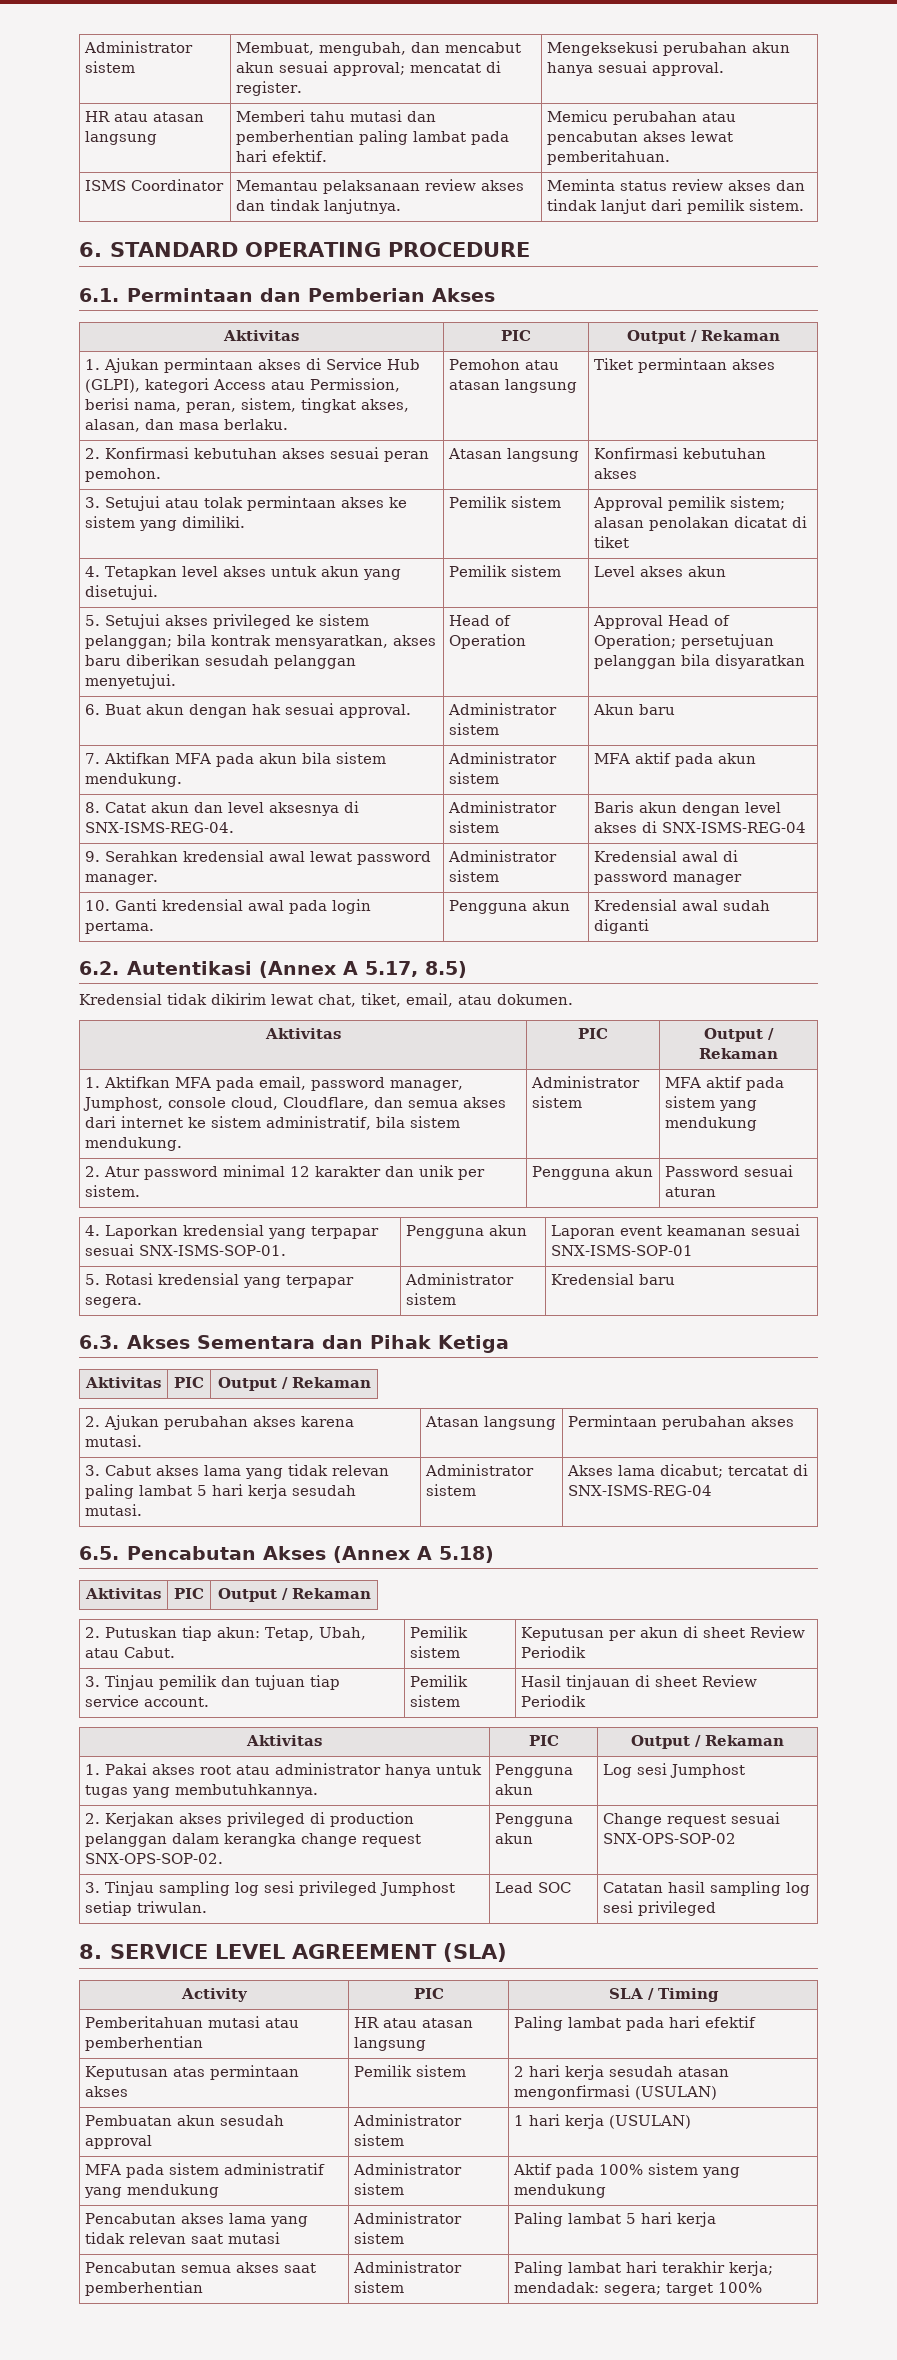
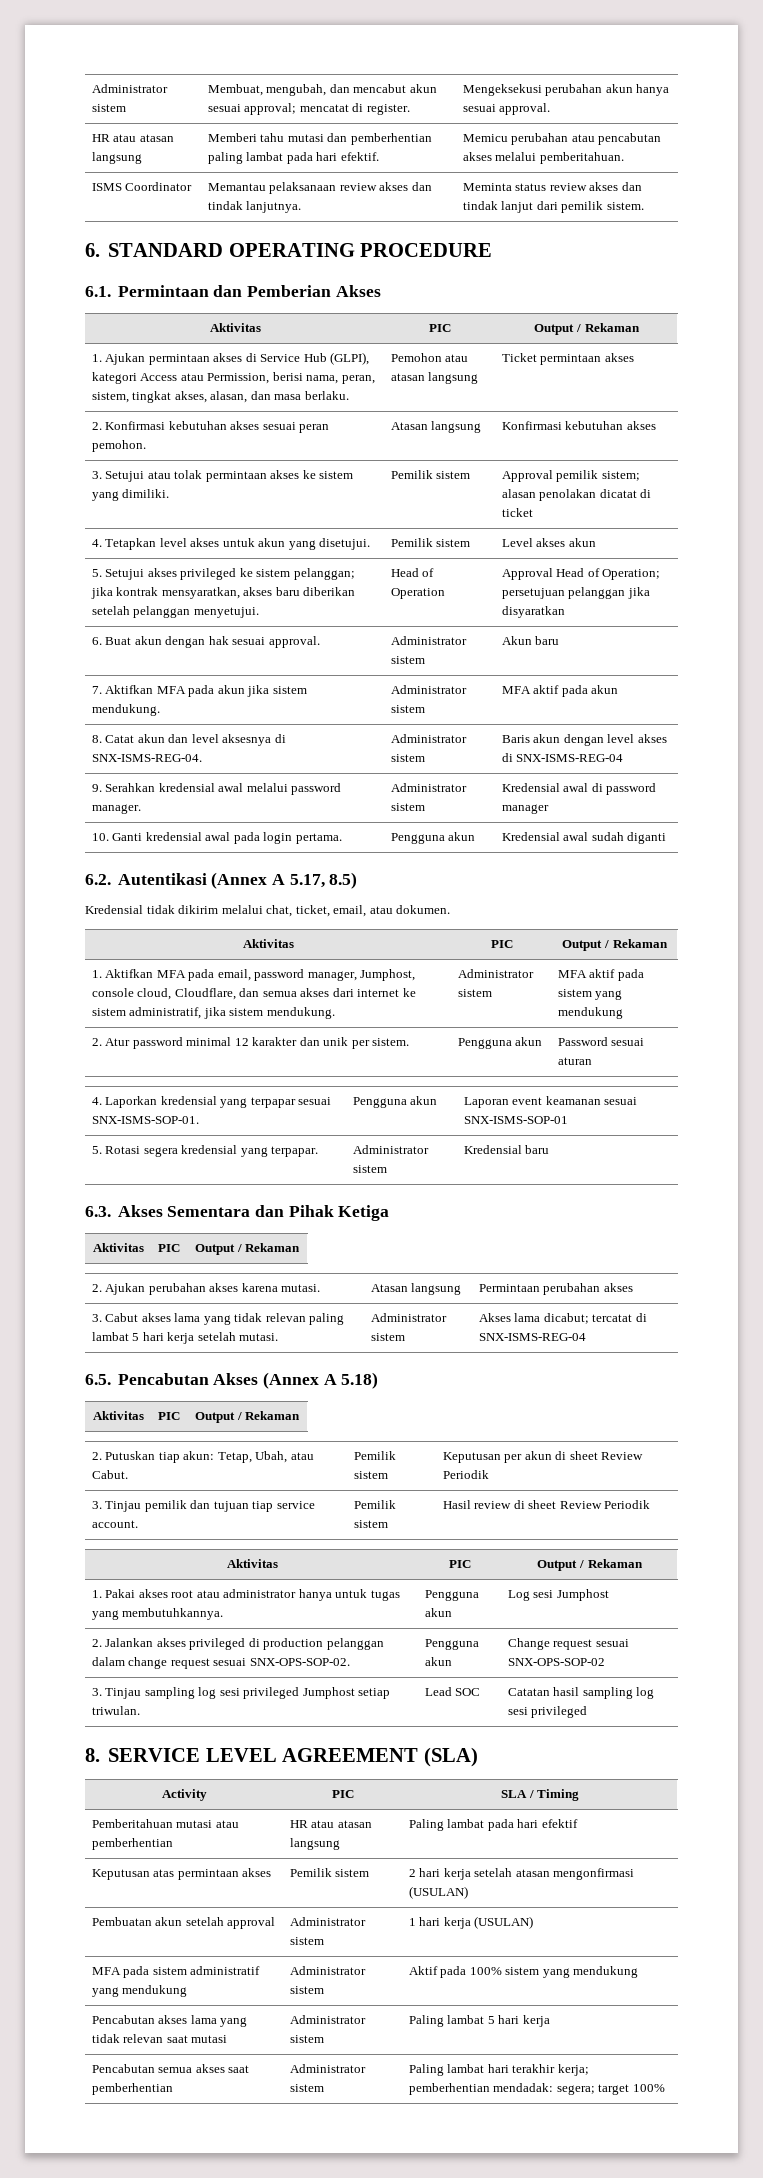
[691,131,734,142] lewat -> [495,152,537,161] melalui
[594,358,634,370] Tiket -> [501,353,537,362] Ticket
[594,536,630,548] tiket -> [501,508,533,517] ticket
[177,634,207,646] bila -> [90,587,113,599] jika
[205,655,270,666] sesudah -> [91,606,130,615] setelah
[681,654,711,666] bila -> [627,587,650,599] jika
[302,752,332,764] bila -> [247,685,270,697] jika
[310,851,353,862] lewat -> [246,783,288,792] melalui
[271,993,401,1007] lewat chat, tiket, -> [221,905,330,917] melalui chat, ticket,
[376,1116,406,1128] bila -> [203,1007,226,1019] jika
[158,1273,355,1288] [85,1297,143,1308] kredensial yang terpapar segera. -> [143,1145,319,1157] segera kredensial yang terpapar.
[292,1485,357,1496] sesudah -> [197,1332,236,1341] setelah
[566,1675,631,1690] tinjauan -> [474,1501,512,1509] review
[105,1812,175,1827] Kerjakan -> [105,1638,154,1647] Jalankan
[224,1833,297,1847] kerangka -> (125, 1661) none
(422, 1840) none -> [213,1658,247,1666] sesuai
[609,2066,674,2077] sesudah -> [474,1868,513,1877] setelah
[220,2115,285,2126] sesudah -> [185,1917,224,1926] setelah
(774, 2268) none -> [408,2083,490,2095] pemberhentian

